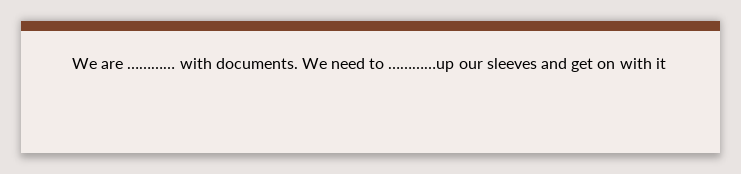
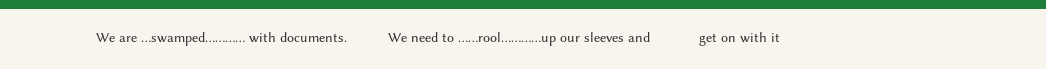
[127,67,176,69] ………… -> [140,32,245,46] …swamped…………
[388,61,455,72] …………up -> [458,32,556,46] ……rool…………up

